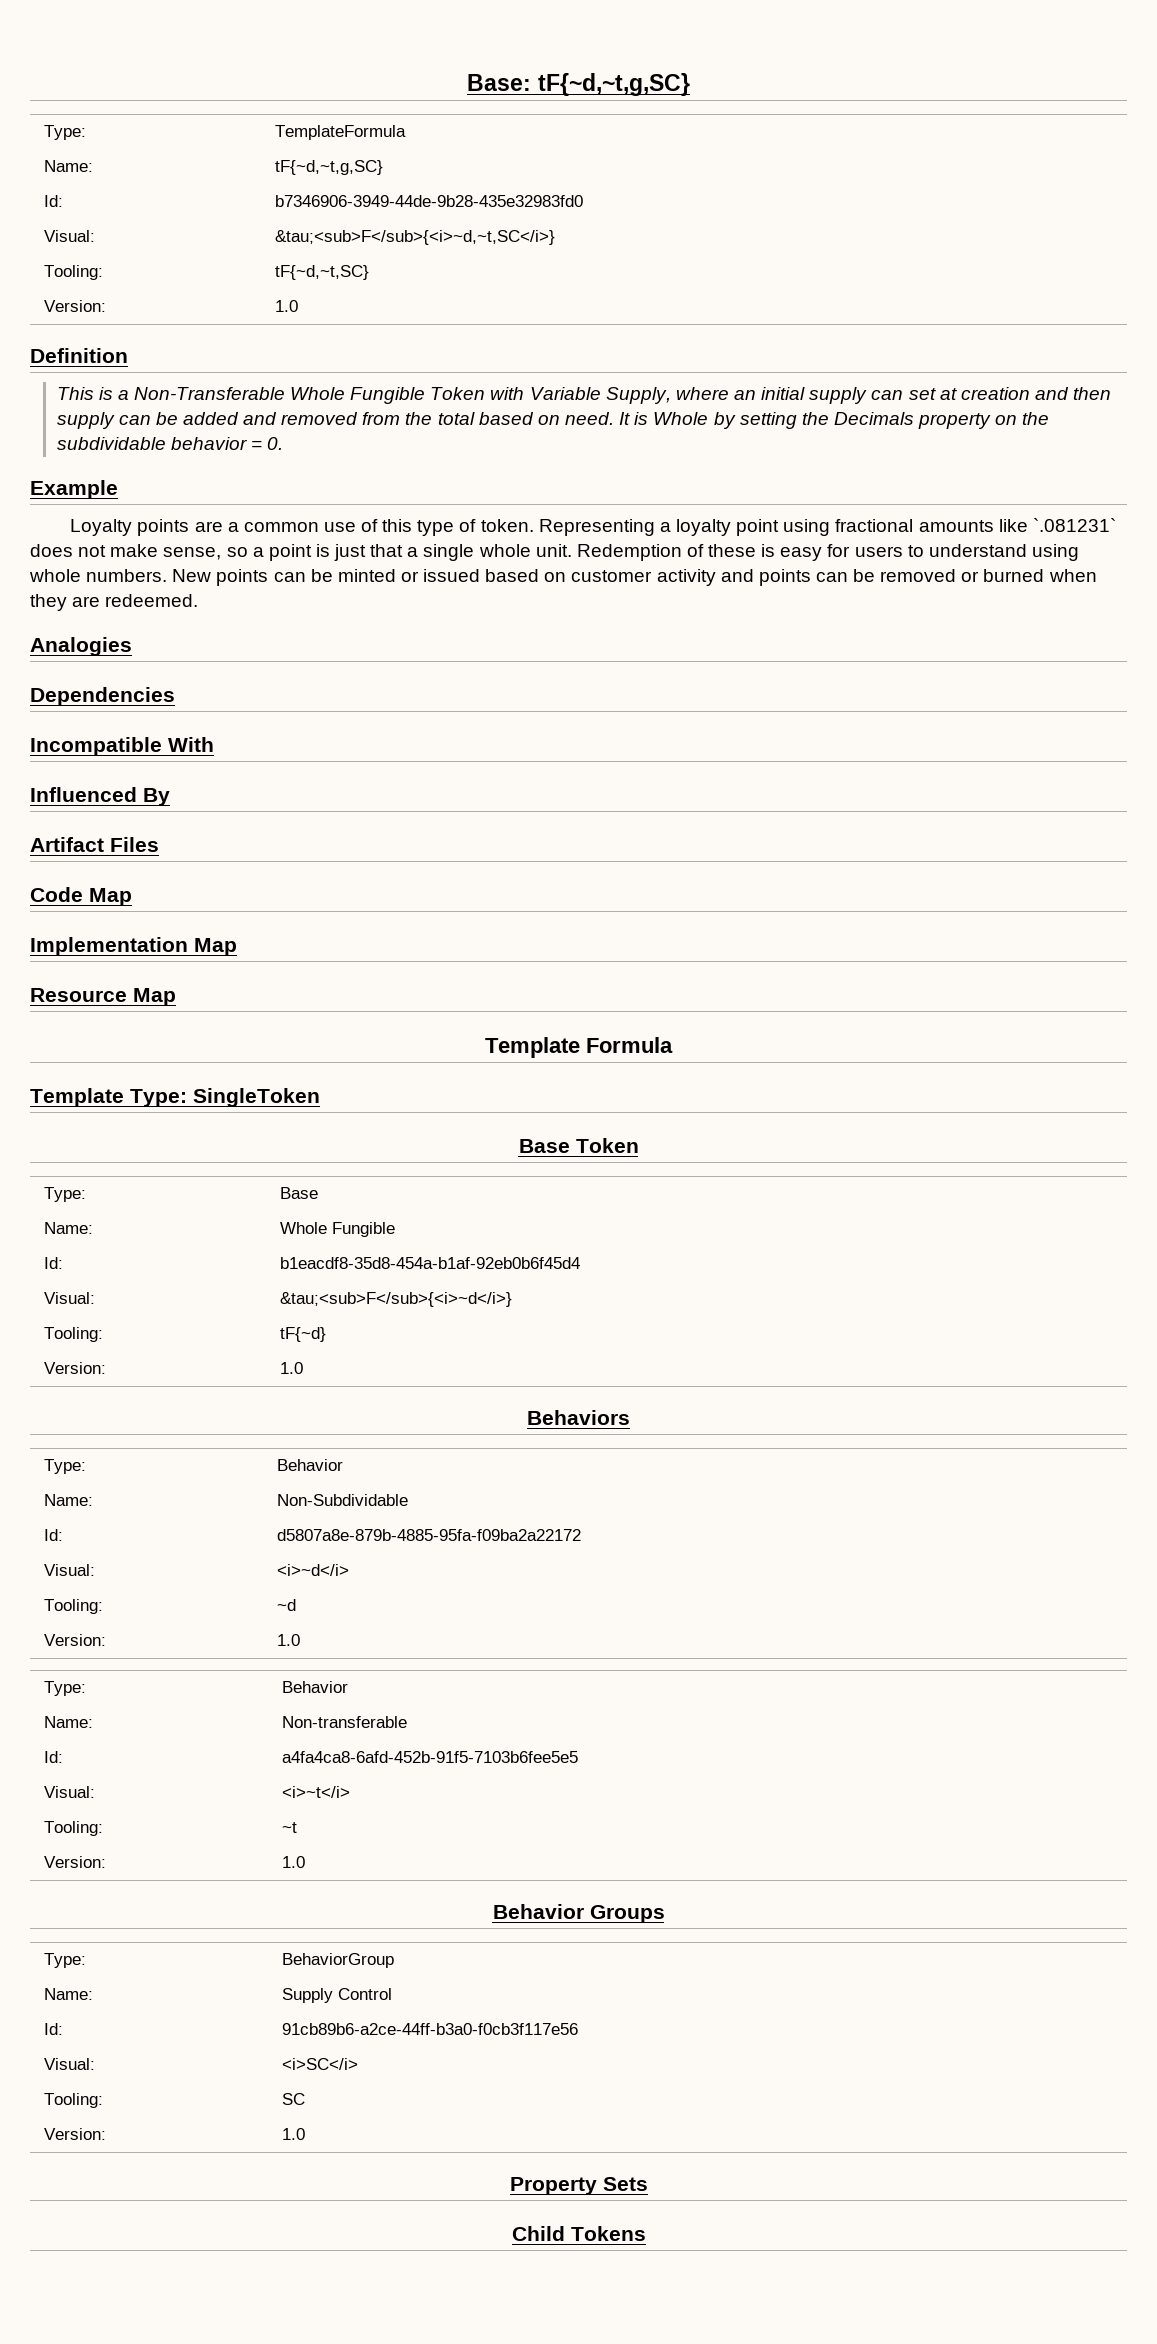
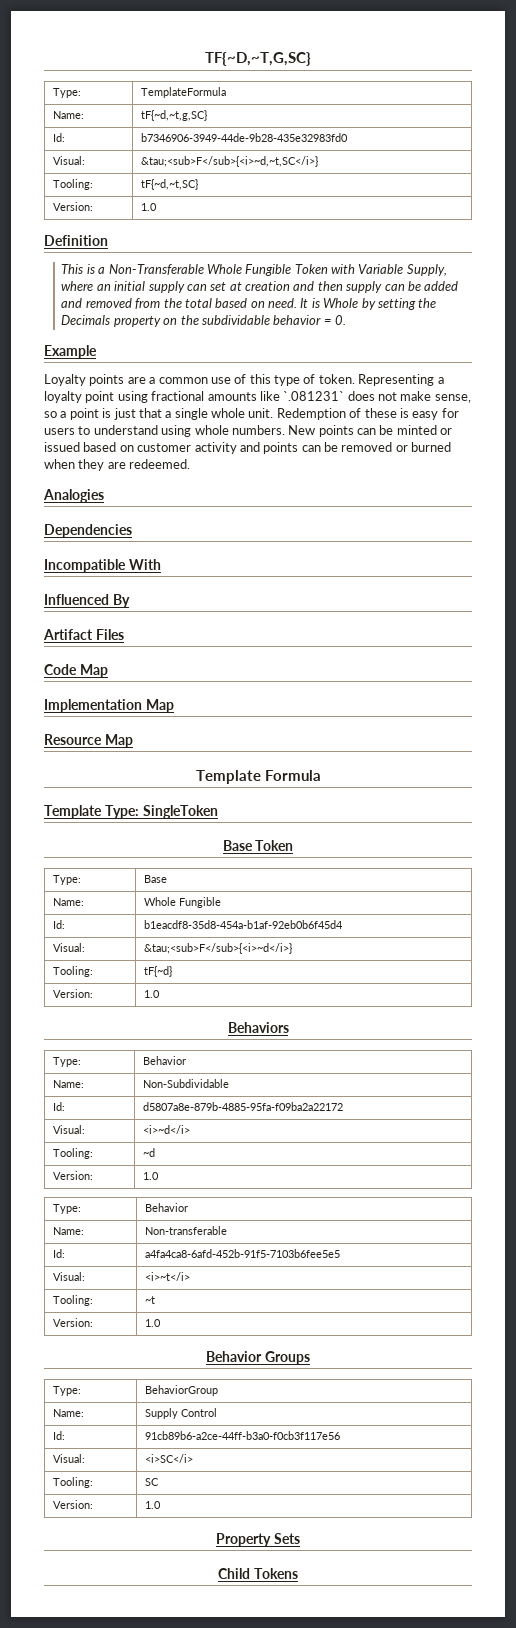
[467,73,690,96] Base: tF{~d,~t,g,SC} -> [205,52,311,66] TF{~D,~T,G,SC}

